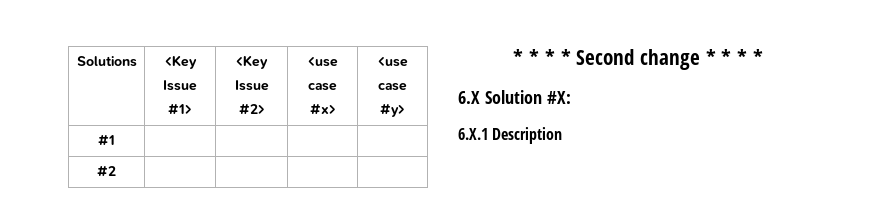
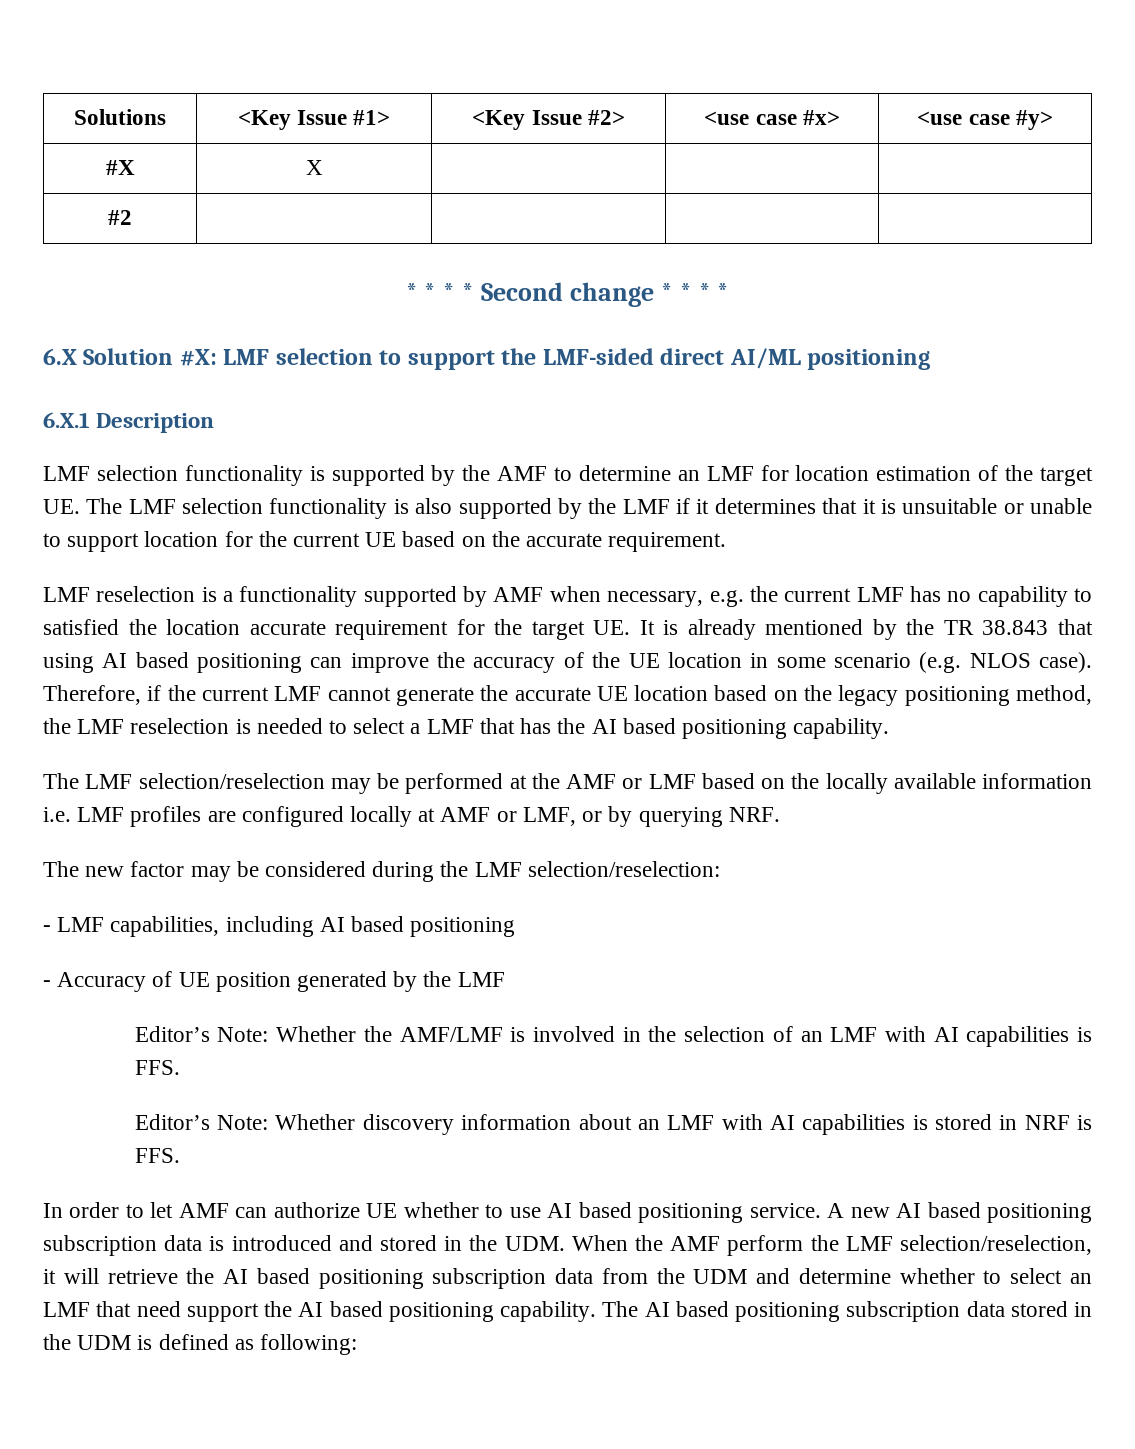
[98,134,115,146] #1 | -> [105,160,135,175] [305,160,323,175] #X | X
[458,127,563,144] // 6.X.1 Description -> [223,348,931,370] [43,412,215,433] [43,465,1093,486] [43,498,1092,519] [43,531,727,552] [43,586,1093,607] [43,619,1093,640] [43,652,1093,673] [43,685,1092,706] [43,718,890,739] [43,773,1092,794] [43,806,780,827] [43,861,720,882] [43,916,516,937] [43,971,505,992] [134,1026,1092,1047] [134,1060,180,1075] [134,1114,1092,1135] [134,1148,180,1163] [43,1202,1093,1223] [43,1235,1093,1256] [43,1268,1092,1289] [43,1301,1092,1322] [43,1334,358,1355] LMF selection to support the LMF-sided direct AI/ML positioning // 6.X.1 Description // LMF selection functionality is supported by the AMF to determine an LMF for location estimation of the target UE. The LMF selection functionality is also supported by the LMF if it determines that it is unsuitable or unable to support location for the current UE based on the accurate requirement. // LMF reselection is a functionality supported by AMF when necessary, e.g. the current LMF has no capability to satisfied the location accurate requirement for the target UE. It is already mentioned by the TR 38.843 that using AI based positioning can improve the accuracy of the UE location in some scenario (e.g. NLOS case). Therefore, if the current LMF cannot generate the accurate UE location based on the legacy positioning method, the LMF reselection is needed to select a LMF that has the AI based positioning capability. // The LMF selection/reselection may be performed at the AMF or LMF based on the locally available information i.e. LMF profiles are configured locally at AMF or LMF, or by querying NRF. // The new factor may be considered during the LMF selection/reselection: // - LMF capabilities, including AI based positioning // - Accuracy of UE position generated by the LMF // Editor’s Note: Whether the AMF/LMF is involved in the selection of an LMF with AI capabilities is FFS. // Editor’s Note: Whether discovery information about an LMF with AI capabilities is stored in NRF is FFS. // In order to let AMF can authorize UE whether to use AI based positioning service. A new AI based positioning subscription data is introduced and stored in the UDM. When the AMF perform the LMF selection/reselection, it will retrieve the AI based positioning subscription data from the UDM and determine whether to select an LMF that need support the AI based positioning capability. The AI based positioning subscription data stored in the UDM is defined as following:

